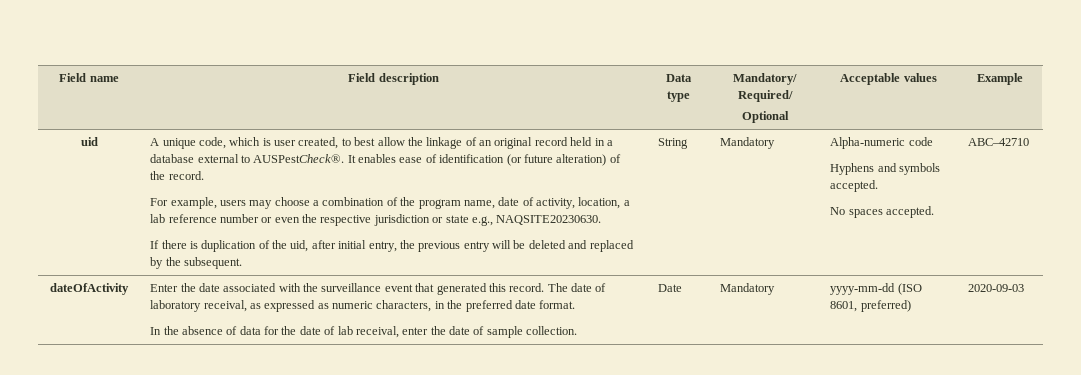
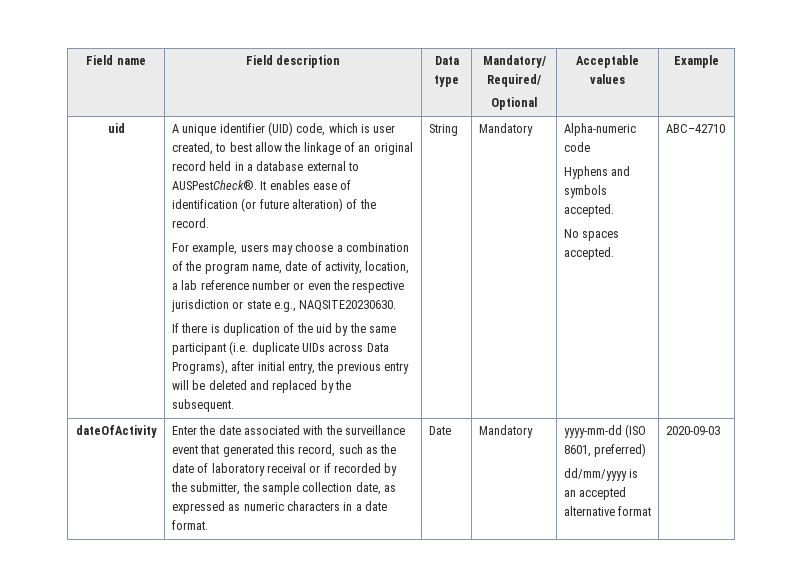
(196, 143) none -> [219,122,293,136] identifier (UID)
[290,240,309,252] uid, -> [316,323,397,336] [171,341,389,355] [171,360,228,374] uid by the same participant (i.e. duplicate UIDs across Data Programs),
[509,283,607,292] [150,300,576,312] [150,326,578,338] record. The date of laboratory receival, as expressed as numeric characters, in the preferred date format. // In the absence of data for the date of lab receival, enter the date of sample collection. -> [298,444,397,457] [171,463,398,476] [170,482,397,495] [171,501,388,514] [171,520,208,530] record, such as the date of laboratory receival or if recorded by the submitter, the sample collection date, as expressed as numeric characters in a date format.
(911, 306) none -> [563,468,639,481] [563,487,627,500] [563,506,652,516] // dd/mm/yyyy is an accepted alternative format

